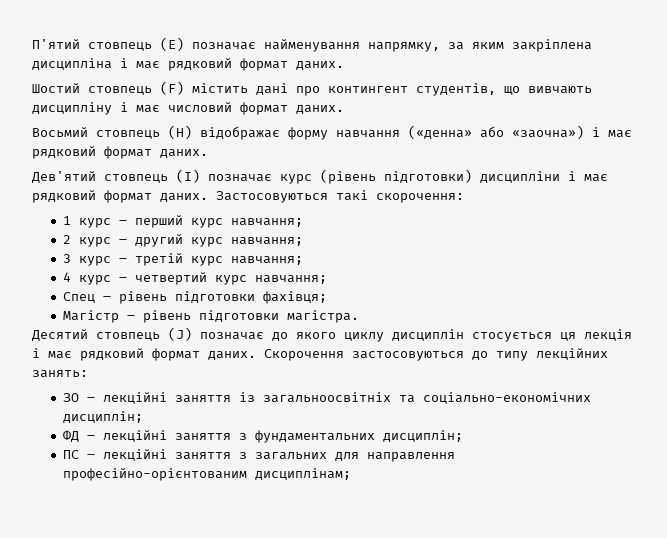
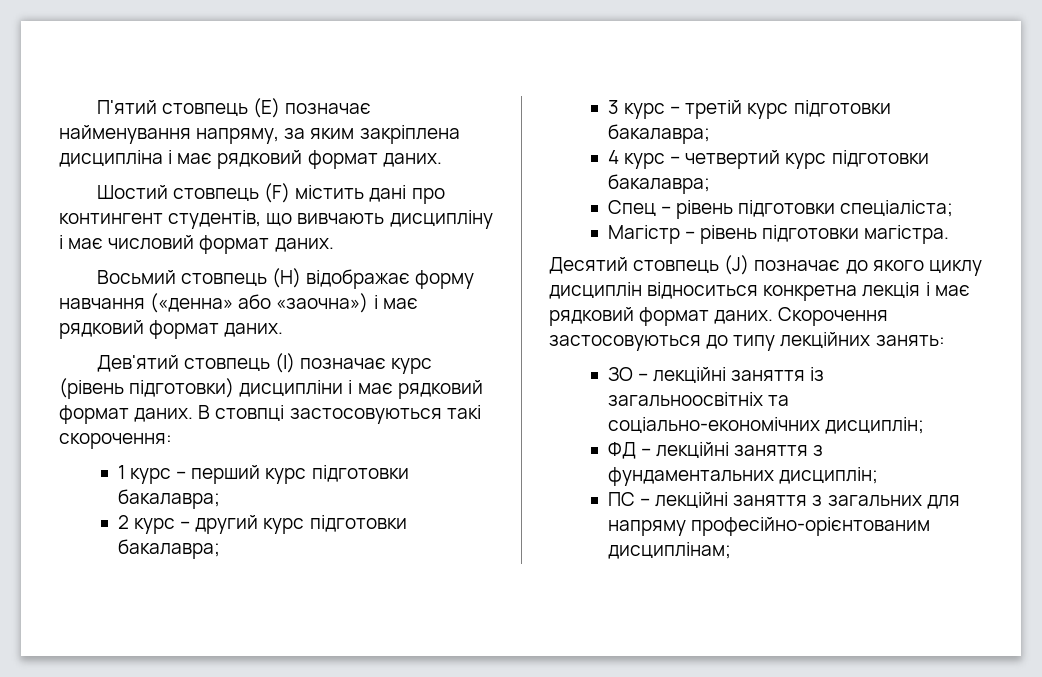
[368,42,440,52] напрямку, -> [196,128,280,144] напряму,
[216,191,328,203] Застосовуються -> [198,405,442,424] В стовпці застосовуються
[231,218,304,227] навчання; -> [311,465,409,482] [117,489,220,509] підготовки бакалавра;
[231,237,304,246] навчання; -> [309,515,407,532] [117,539,220,559] підготовки бакалавра;
[231,256,304,265] навчання; -> [793,100,891,117] [607,124,710,144] підготовки бакалавра;
[255,275,328,284] навчання; -> [831,150,929,167] [607,174,710,194] підготовки бакалавра;
[263,291,328,304] фахівця; -> [840,200,954,217] спеціаліста;
[472,332,576,342] стосується ця -> [647,282,858,301] відноситься конкретна
[367,452,456,462] направлення -> [607,520,686,536] напряму

